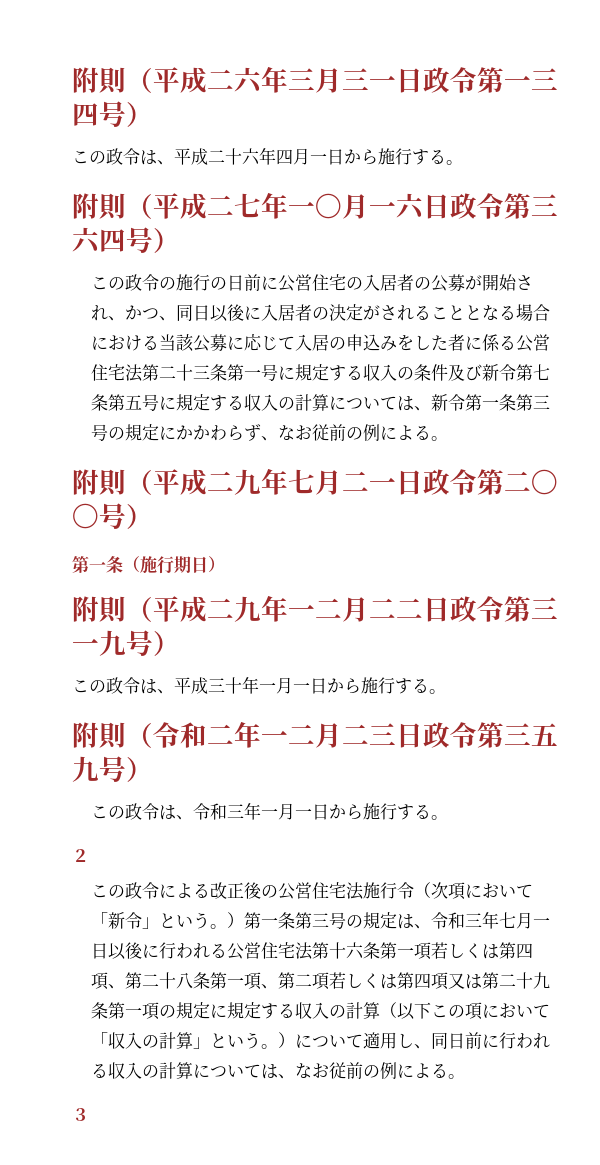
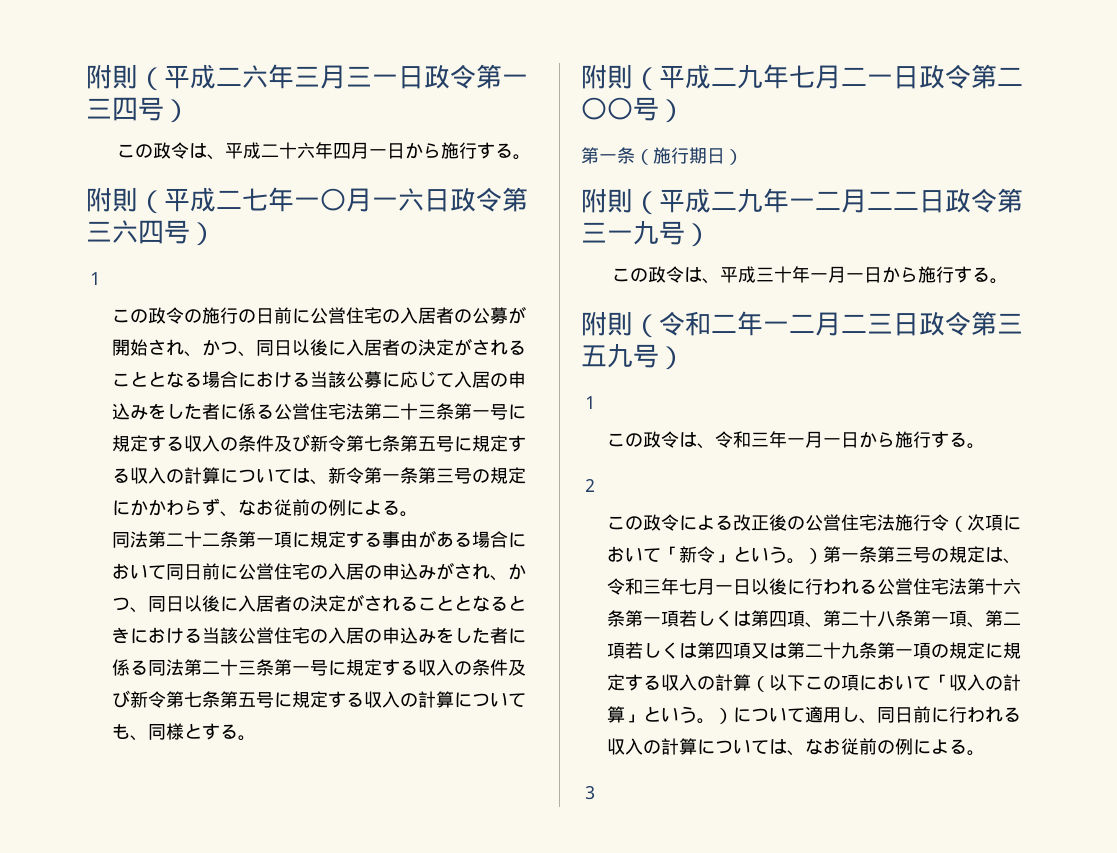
(180, 240) none -> [86,272,104,285] // １
(449, 438) none -> [112,530,527,548] [112,562,527,581] [112,594,527,613] [112,627,527,644] [112,659,527,676] [112,690,527,708] [112,723,257,741] // 同法第二十二条第一項に規定する事由がある場合において同日前に公営住宅の入居の申込みがされ、かつ、同日以後に入居者の決定がされることとなるときにおける当該公営住宅の入居の申込みをした者に係る同法第二十三条第一号に規定する収入の条件及び新令第七条第五号に規定する収入の計算についても、同様とする。
(153, 769) none -> [581,396,599,409] // １

